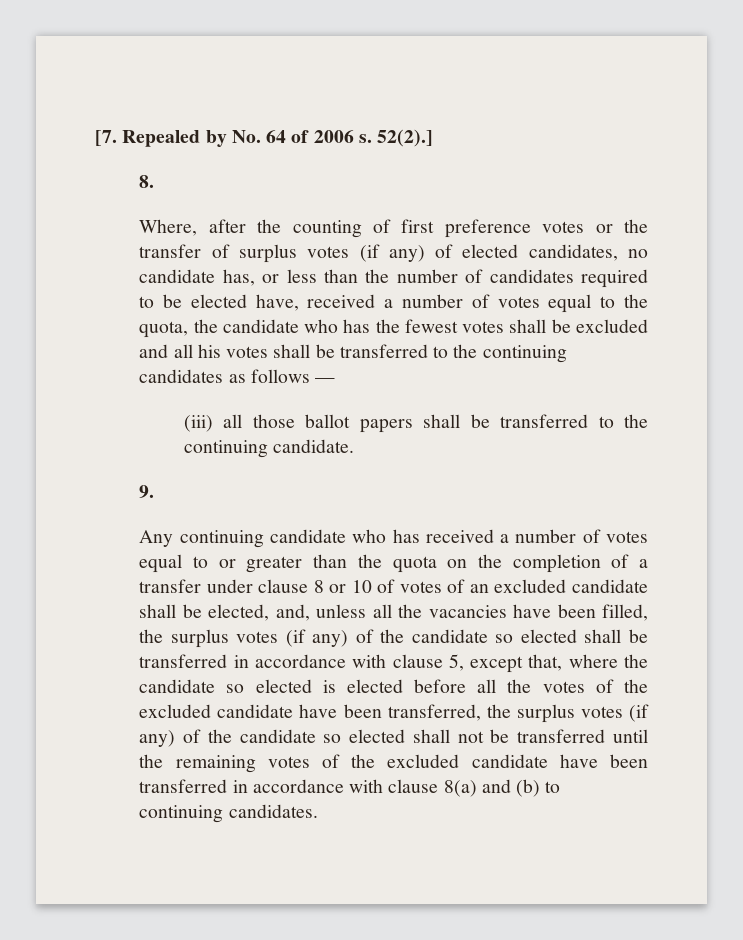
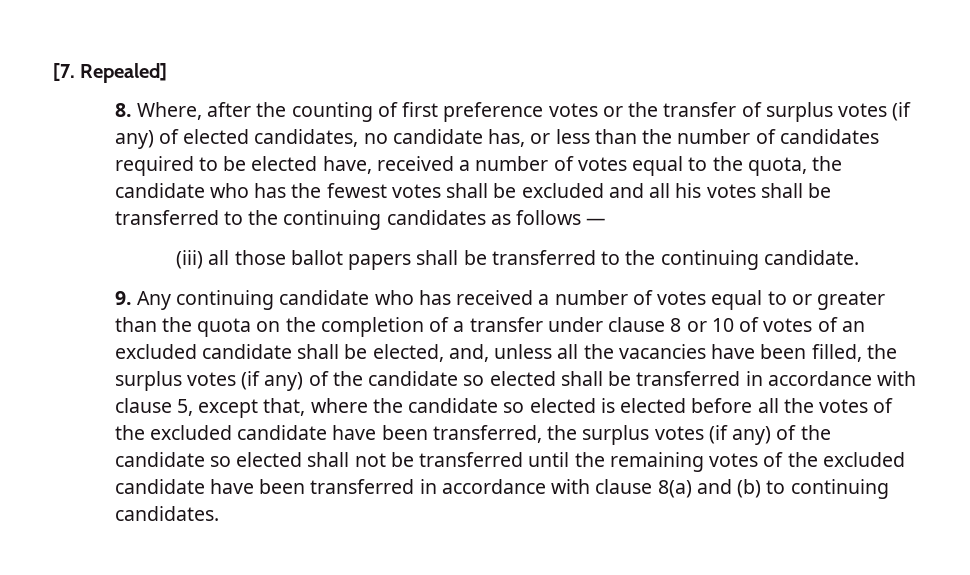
[122,129,434,147] Repealed by No. 64 of 2006 s. 52(2).] -> [80,63,168,83] Repealed]
(155, 181) // -> (132, 110) none
(155, 491) // -> (132, 298) none

